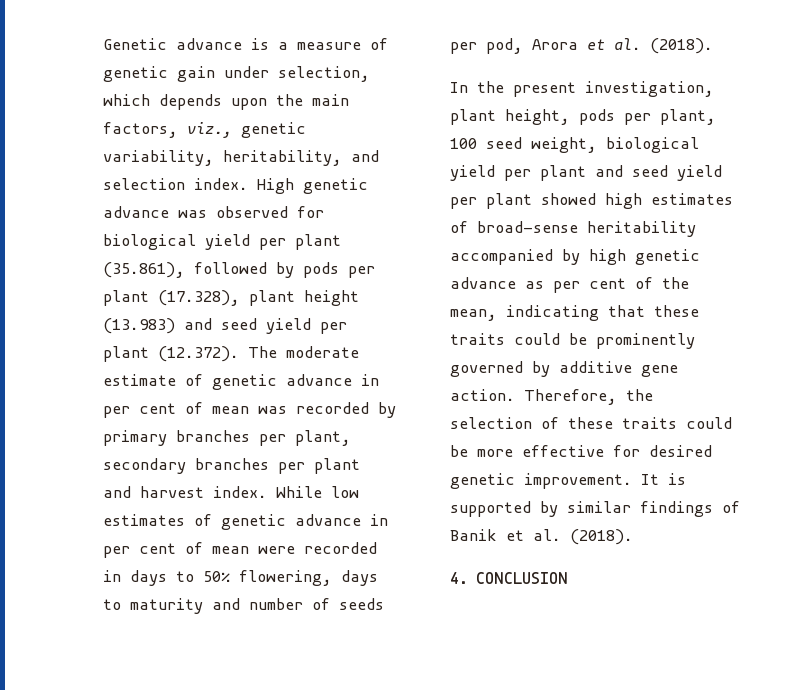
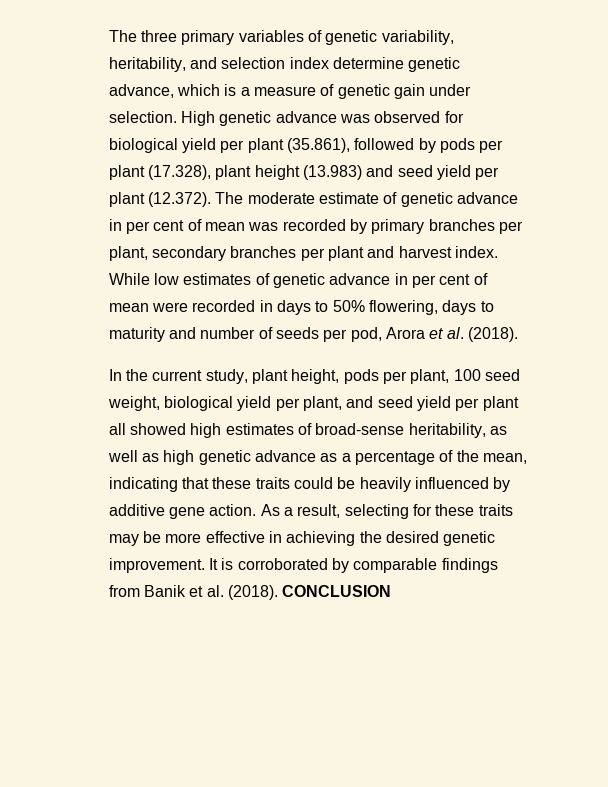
[102,38,242,50] Genetic advance -> [108,30,454,45] [108,57,461,72] [108,84,220,98] The three primary variables of genetic variability, heritability, and selection index determine genetic advance, which
[277,66,370,82] [102,94,349,110] [102,122,306,138] [102,150,379,166] [102,178,248,190] selection, which depends upon the main factors, viz., genetic variability, heritability, and selection index. -> [108,111,177,123] selection.
[512,81,714,97] present investigation, -> [152,369,248,384] current study,
[539,165,722,181] [449,193,532,209] plant and seed yield per plant -> [302,396,519,411] [108,423,126,435] plant, and seed yield per plant all
[586,221,696,237] [449,249,580,265] heritability accompanied by -> [408,423,507,438] [107,450,159,462] heritability, as well as
[552,278,626,293] per cent -> [341,451,435,465] a percentage
[595,333,695,349] [449,361,523,377] prominently governed -> [359,477,489,492] heavily influenced
[523,389,653,405] [449,417,732,429] Therefore, the selection of these traits could -> [260,504,513,519] [108,534,139,546] As a result, selecting for these traits may
[612,445,640,457] for -> [268,531,382,546] in achieving the
[449,501,740,517] supported by similar findings of -> [237,558,498,573] [108,585,140,597] corroborated by comparable findings from
[449,572,468,584] // 4. -> (278, 592) none

